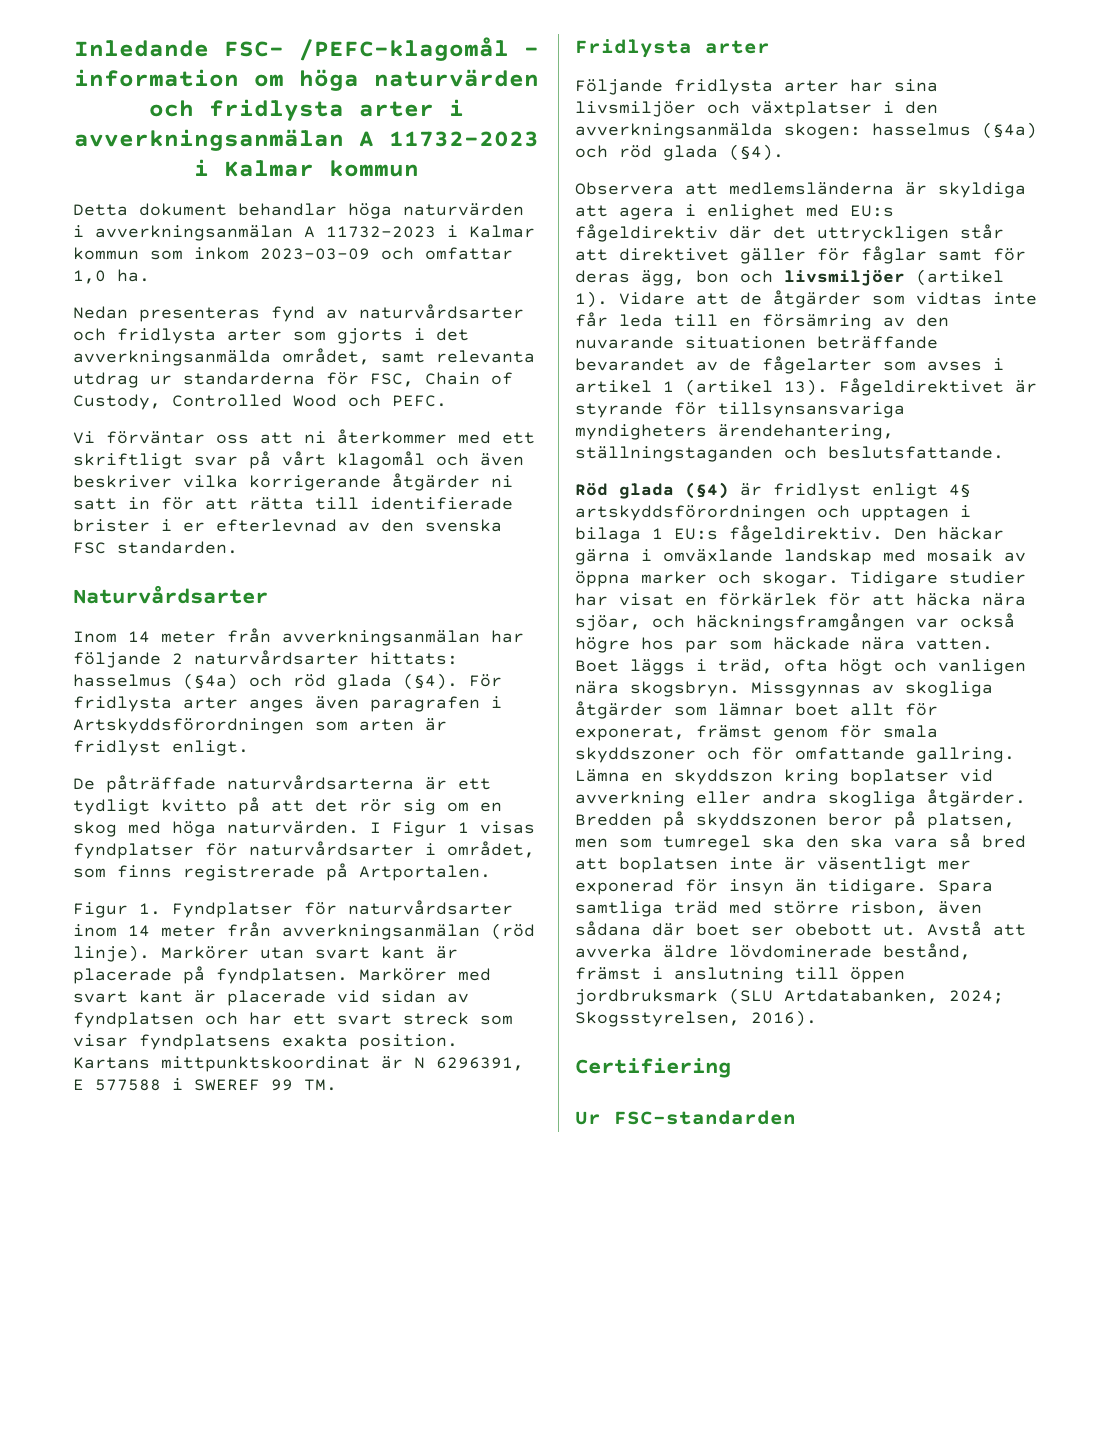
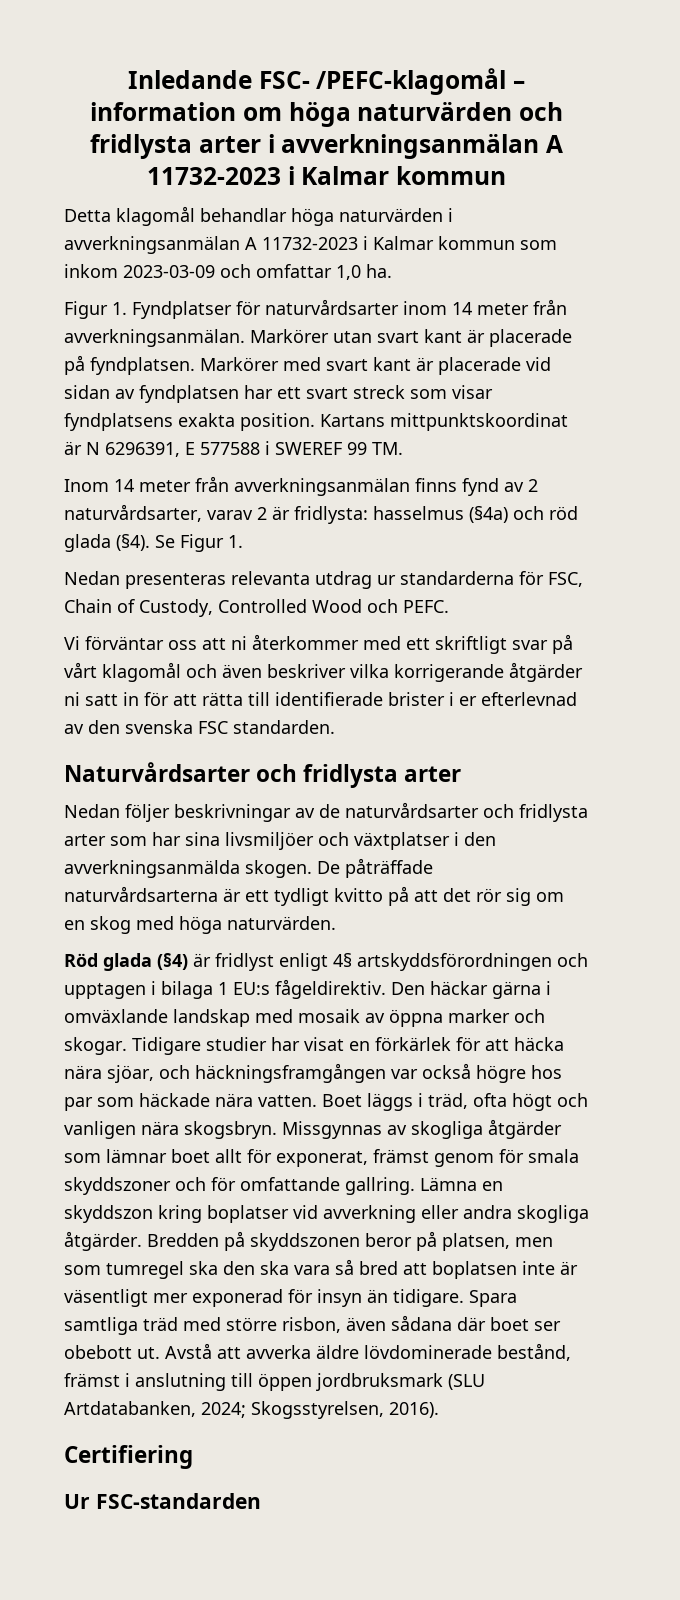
[139,203,227,216] dokument -> [116,206,195,226] klagomål
[73,304,524,322] [73,328,469,344] [73,348,425,366] Nedan presenteras fynd av naturvårdsarter och fridlysta arter som gjorts i det avverkningsanmälda området, samt -> [64,299,567,319] [64,329,572,347] [64,355,551,375] [64,385,493,403] [64,413,568,431] [64,441,403,457] [64,476,538,496] [64,504,578,524] [64,534,243,552] [64,571,226,589] Figur 1. Fyndplatser för naturvårdsarter inom 14 meter från avverkningsanmälan. Markörer utan svart kant är placerade på fyndplatsen. Markörer med svart kant är placerade vid sidan av fyndplatsen har ett svart streck som visar fyndplatsens exakta position. Kartans mittpunktskoordinat är N 6296391, E 577588 i SWEREF 99 TM. // Inom 14 meter från avverkningsanmälan finns fynd av 2 naturvårdsarter, varav 2 är fridlysta: hasselmus (§4a) och röd glada (§4). Se Figur 1. // Nedan presenteras
[73,628,524,646] [73,650,458,668] [73,673,502,690] [73,696,502,712] [73,718,447,734] [73,740,249,756] // Inom 14 meter från avverkningsanmälan har följande 2 naturvårdsarter hittats: hasselmus (§4a) och röd glada (§4). För fridlysta arter anges även paragrafen i Artskyddsförordningen som arten är fridlyst enligt. // -> [256,764,462,788] [64,802,588,822] [64,832,496,850] [64,860,312,878] och fridlysta arter // Nedan följer beskrivningar av de naturvårdsarter och fridlysta arter som har sina livsmiljöer och växtplatser i den avverkningsanmälda skogen.
[370,821,535,837] [73,841,535,859] [73,863,491,881] [73,900,513,918] [73,922,535,940] [73,945,458,962] [73,966,491,984] [73,990,469,1006] [73,1012,513,1028] [73,1034,458,1050] [73,1056,524,1072] [73,1078,337,1091] [575,39,770,58] [575,79,938,95] [575,101,938,117] [575,122,1037,139] [575,144,784,161] [575,182,1026,198] [575,204,894,220] [575,224,1004,242] [575,246,1026,264] [575,269,1004,286] [575,290,1037,308] [575,312,949,330] [575,336,938,349] [575,356,1004,374] [575,378,1037,396] [575,402,905,418] [575,424,894,440] [575,446,1004,462] I Figur 1 visas fyndplatser för naturvårdsarter i området, som finns registrerade på Artportalen. // Figur 1. Fyndplatser för naturvårdsarter inom 14 meter från avverkningsanmälan (röd linje). Markörer utan svart kant är placerade på fyndplatsen. Markörer med svart kant är placerade vid sidan av fyndplatsen och har ett svart streck som visar fyndplatsens exakta position. Kartans mittpunktskoordinat är N 6296391, E 577588 i SWEREF 99 TM. // Fridlysta arter // Följande fridlysta arter har sina livsmiljöer och växtplatser i den avverkningsanmälda skogen: hasselmus (§4a) och röd glada (§4). // Observera att medlemsländerna är skyldiga att agera i enlighet med EU:s fågeldirektiv där det uttryckligen står att direktivet gäller för fåglar samt för deras ägg, bon och livsmiljöer (artikel 1). Vidare att de åtgärder som vidtas inte får leda till en försämring av den nuvarande situationen beträffande bevarandet av de fågelarter som avses i artikel 1 (artikel 13). Fågeldirektivet är styrande för tillsynsansvariga myndigheters ärendehantering, ställningstaganden och beslutsfattande. -> (336, 923) none

